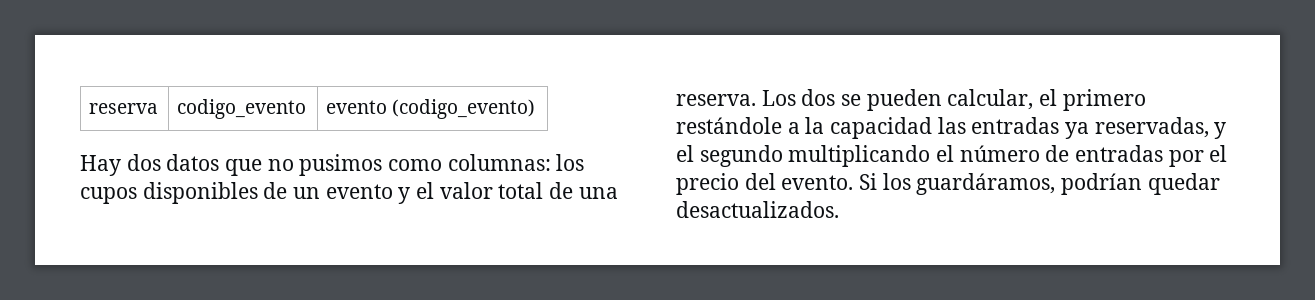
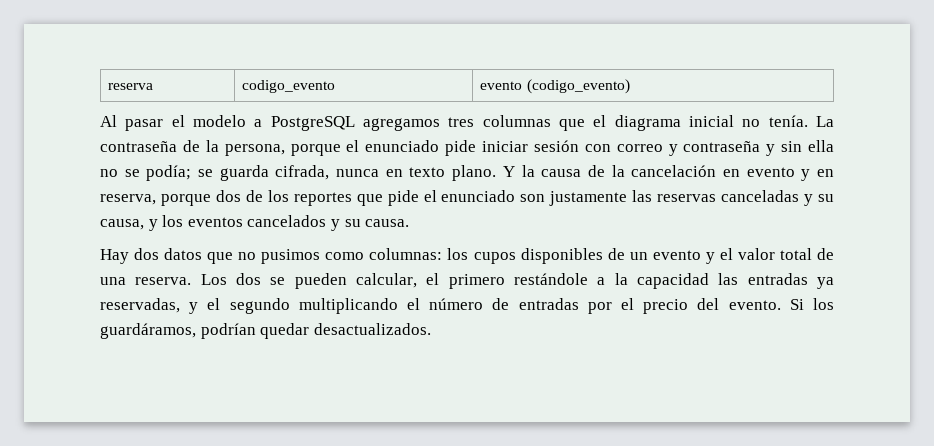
(536, 109) none -> [100,115,835,131] [100,140,834,156] [100,165,835,181] [100,190,834,206] [100,215,410,231] // Al pasar el modelo a PostgreSQL agregamos tres columnas que el diagrama inicial no tenía. La contraseña de la persona, porque el enunciado pide iniciar sesión con correo y contraseña y sin ella no se podía; se guarda cifrada, nunca en texto plano. Y la causa de la cancelación en evento y en reserva, porque dos de los reportes que pide el enunciado son justamente las reservas canceladas y su causa, y los eventos cancelados y su causa.

